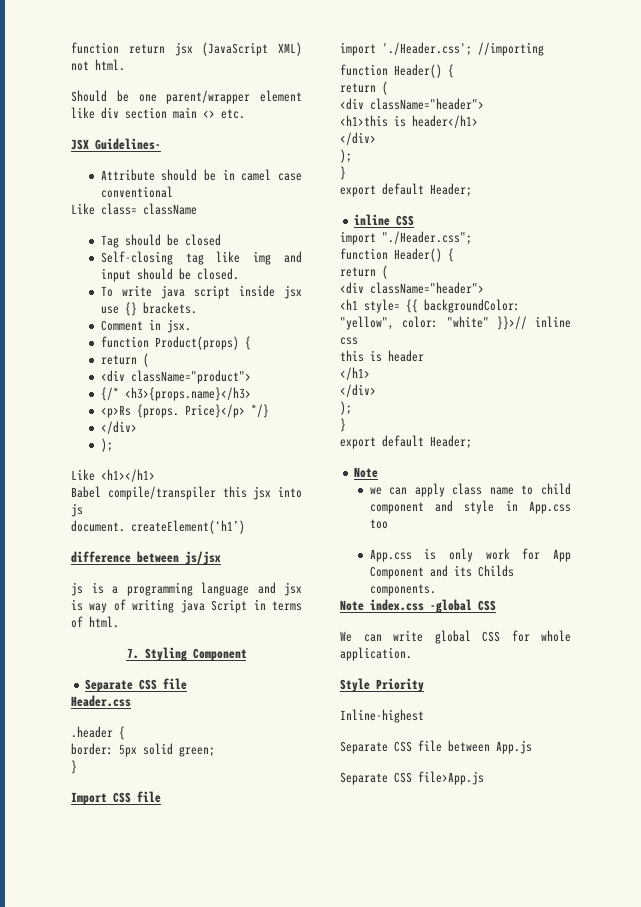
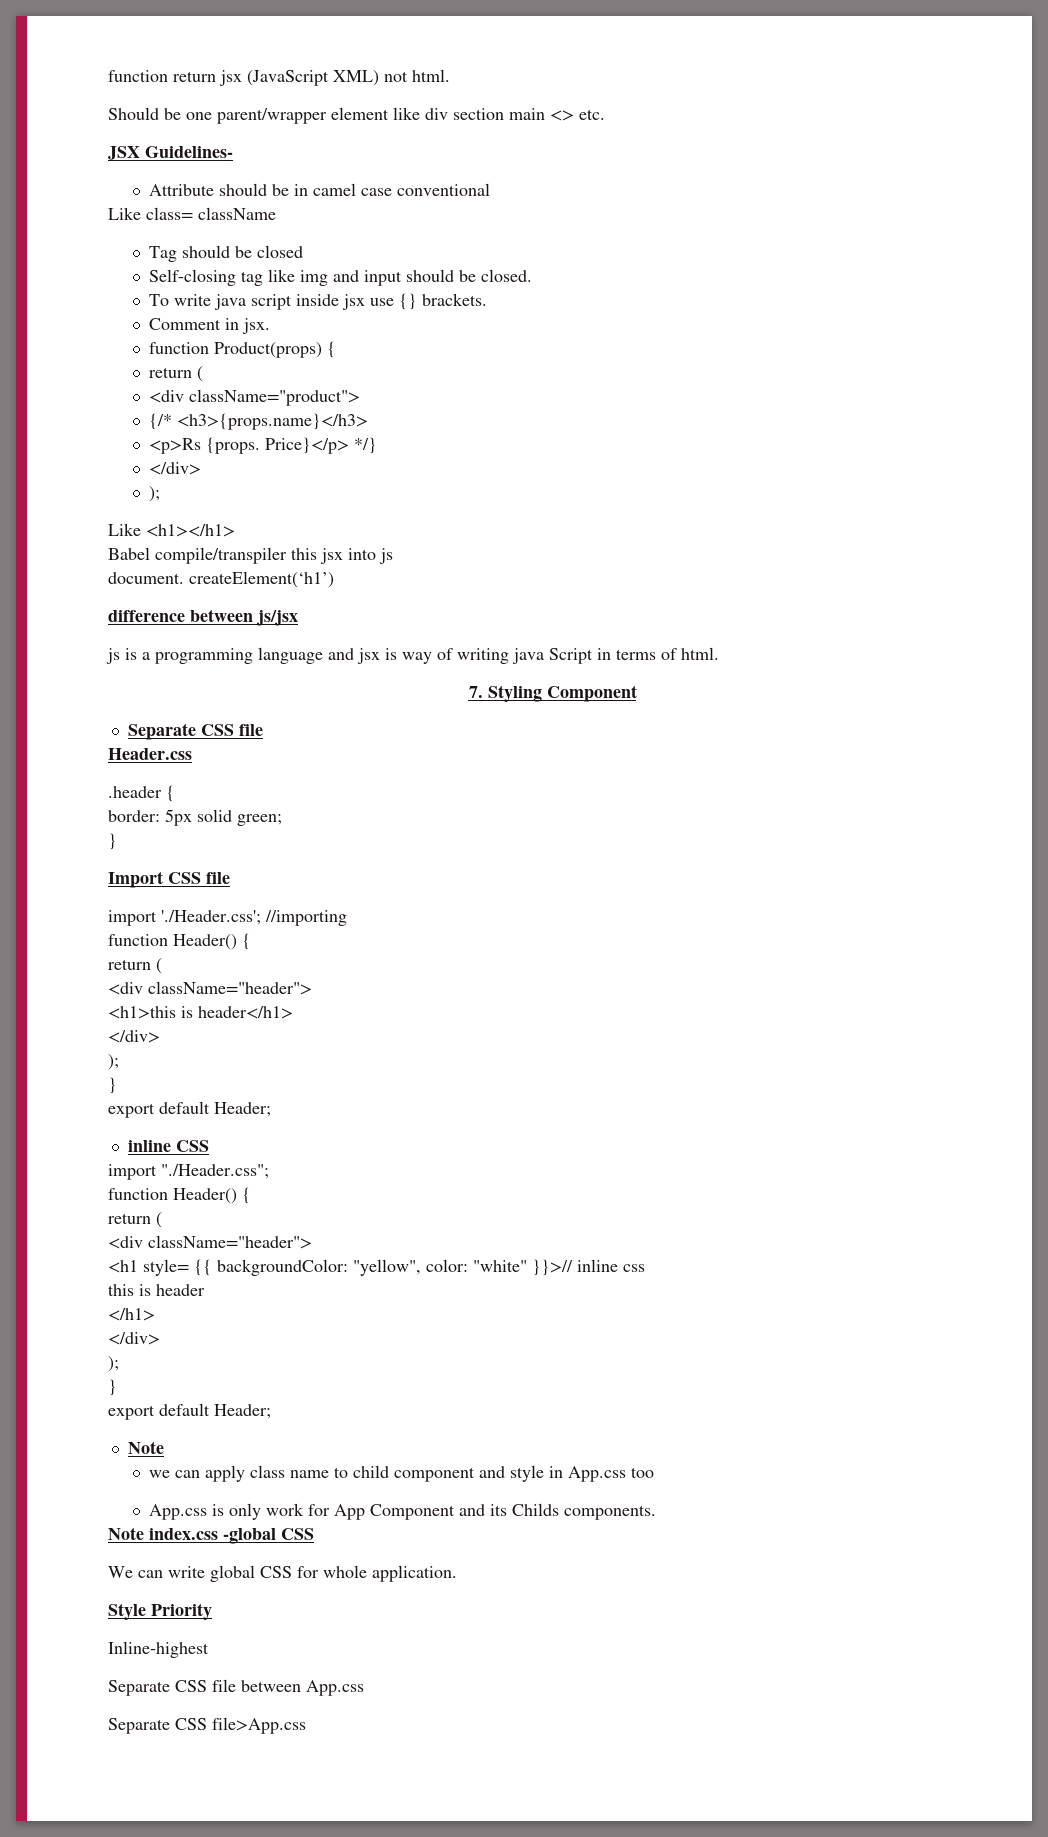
[496,740,532,754] [340,771,484,785] App.js // Separate CSS file>App.js -> [306,1680,364,1696] [108,1717,306,1734] App.css // Separate CSS file>App.css

